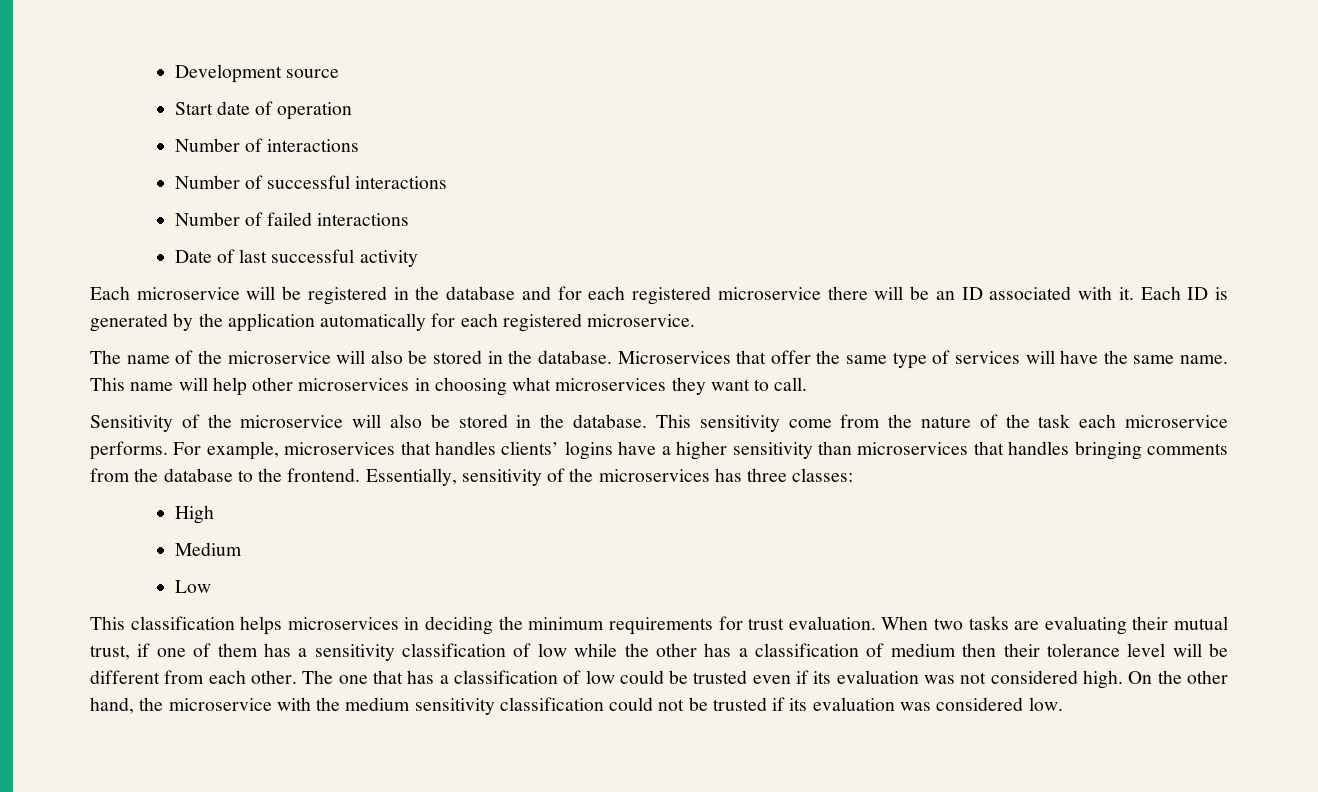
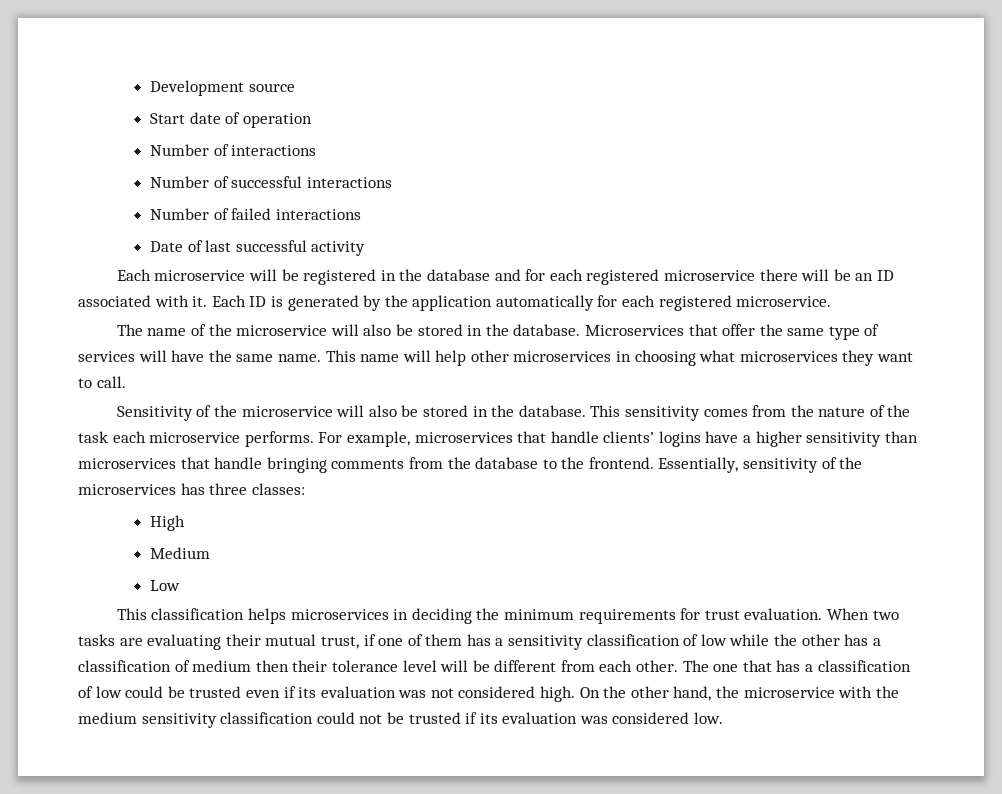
[788,419,832,428] come -> [703,409,748,417] comes
[435,441,497,455] handles -> [550,431,599,443] handle
[1008,441,1070,455] handles -> [214,457,263,469] handle

